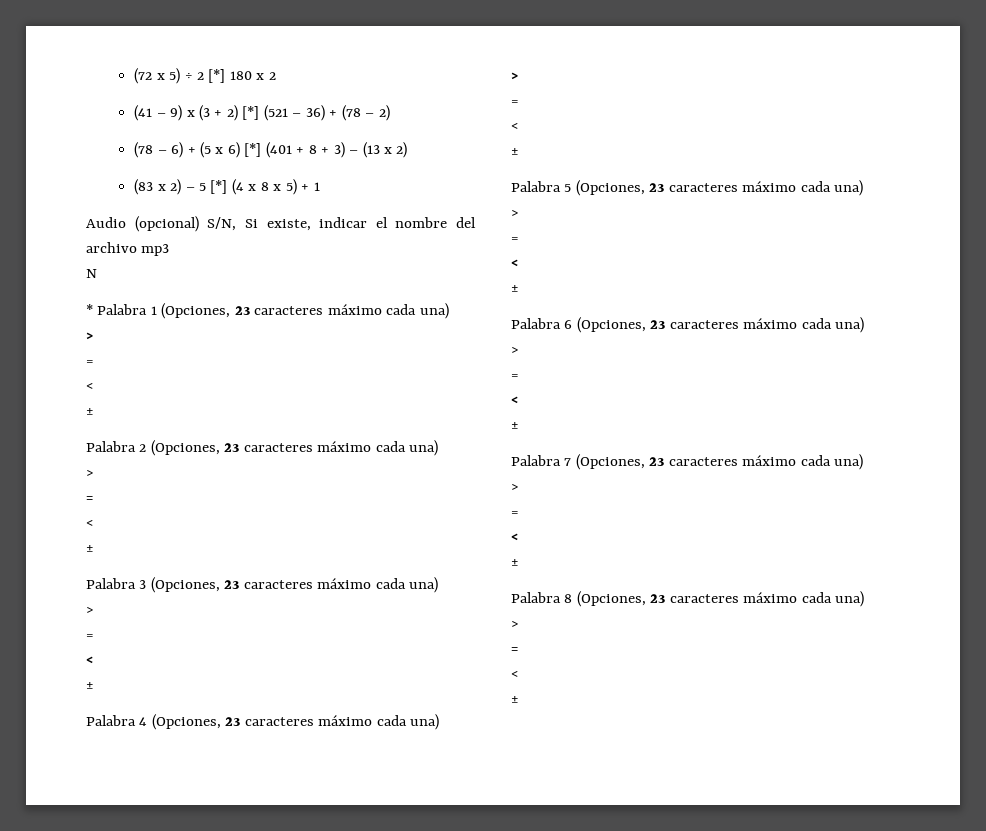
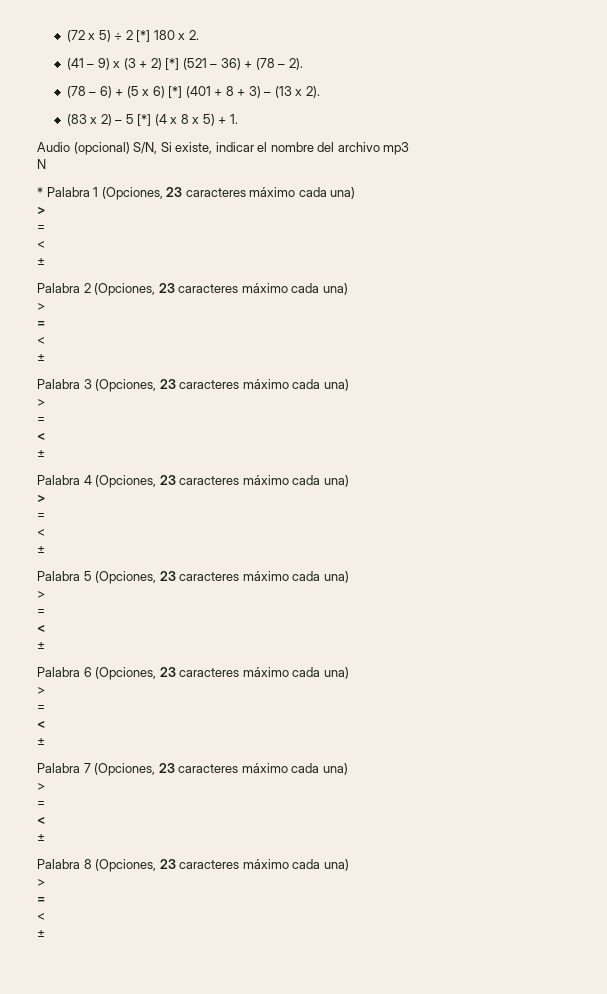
[268,72,276,80] 2 -> [188,30,199,40] 2.
[378,105,390,121] 2) -> [288,58,303,70] 2).
[396,142,408,158] 2) -> [305,86,320,98] 2).
[313,182,320,191] 1 -> [229,114,238,124] 1.

